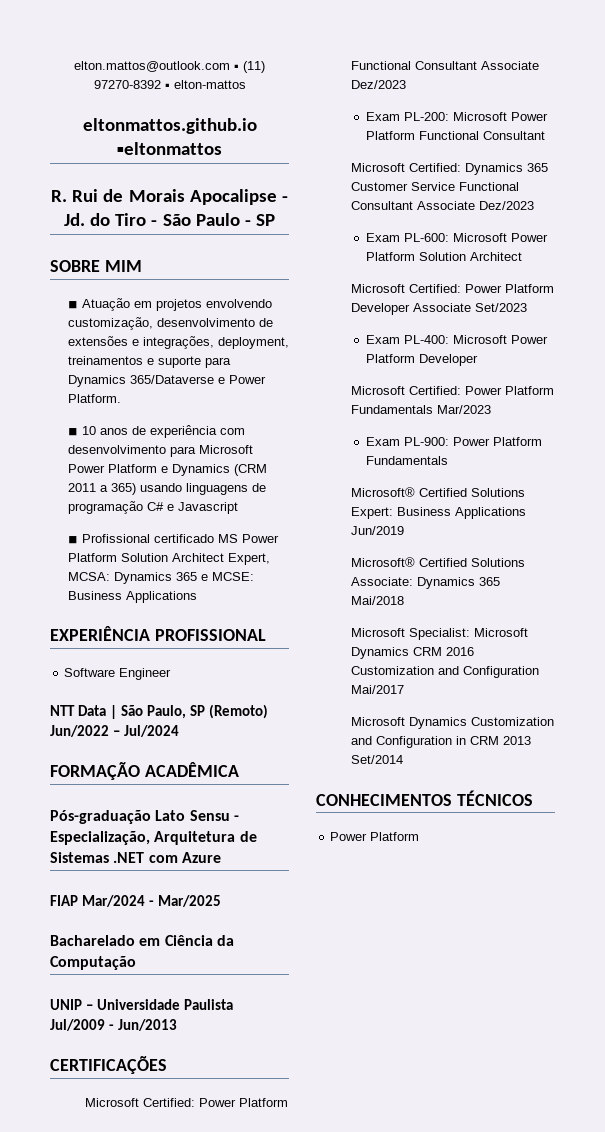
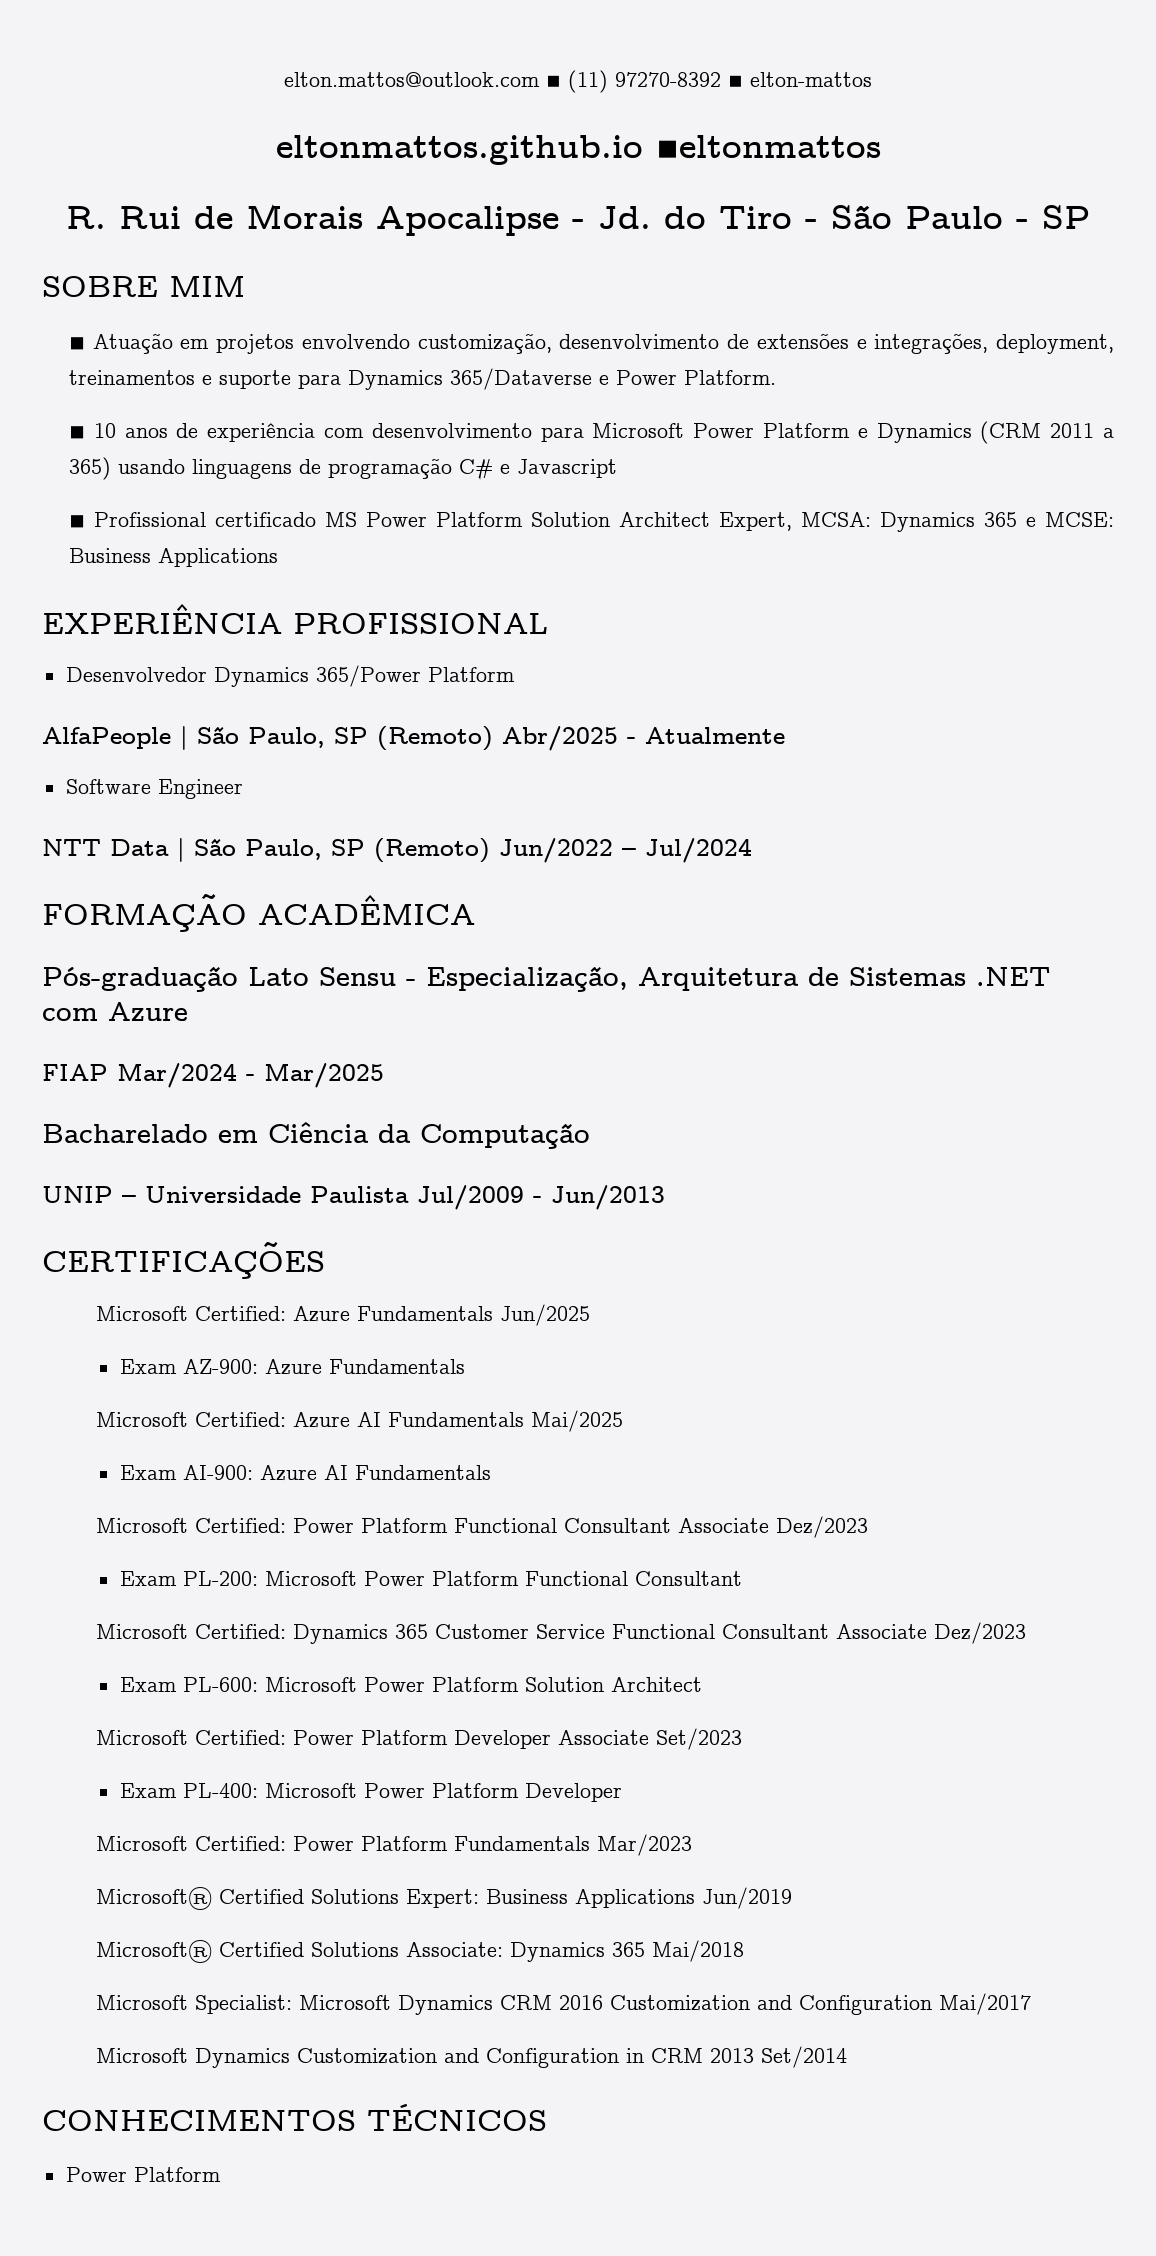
(266, 635) none -> [65,665,515,687] [42,726,785,751] // Desenvolvedor Dynamics 365/Power Platform // AlfaPeople | São Paulo, SP (Remoto) Abr/2025 - Atualmente
(167, 1065) none -> [95,1304,590,1326] [119,1359,465,1375] [95,1410,623,1432] [119,1465,491,1481] // Microsoft Certified: Azure Fundamentals Jun/2025 // Exam AZ-900: Azure Fundamentals // Microsoft Certified: Azure AI Fundamentals Mai/2025 // Exam AI-900: Azure AI Fundamentals
[365,437,542,446] [365,456,448,465] // Exam PL-900: Power Platform Fundamentals -> (692, 1845) none

